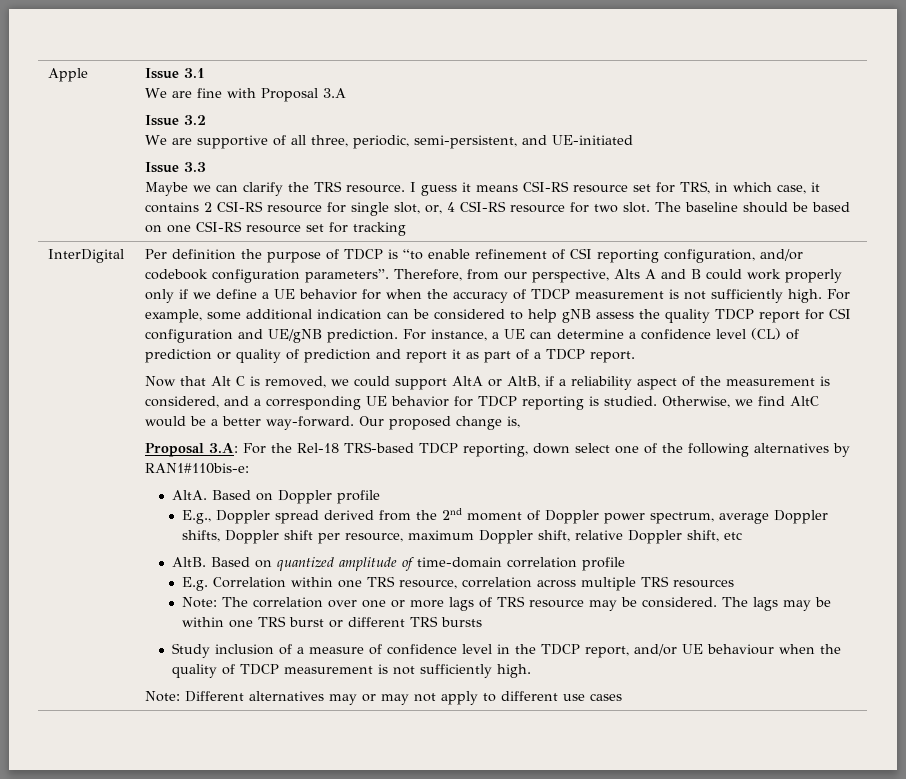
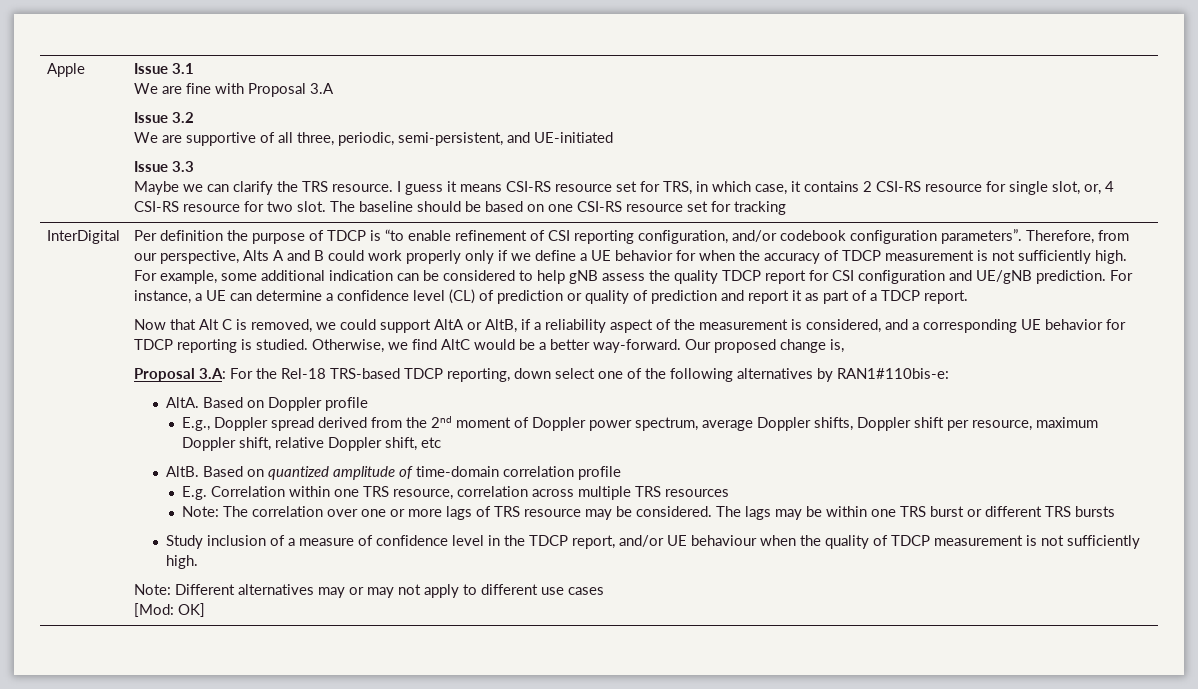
(623, 697) none -> [133,603,205,617] // [Mod: OK]

